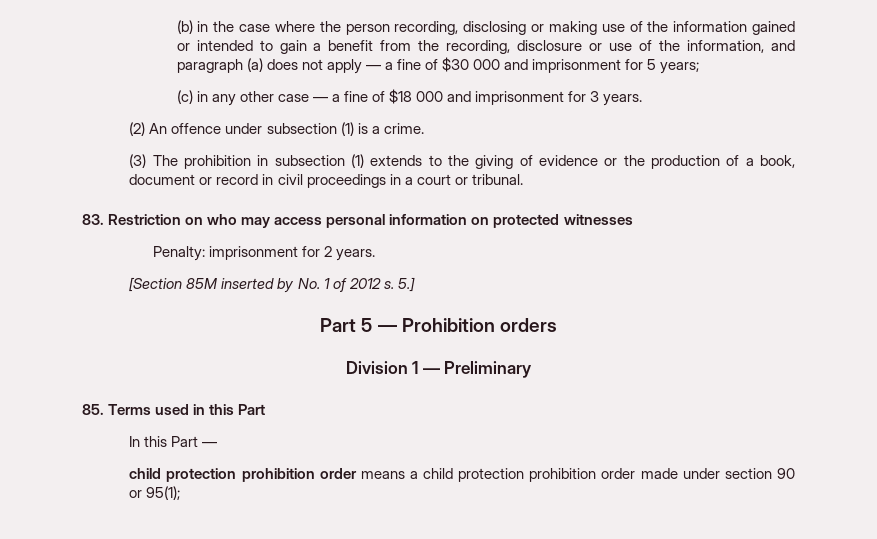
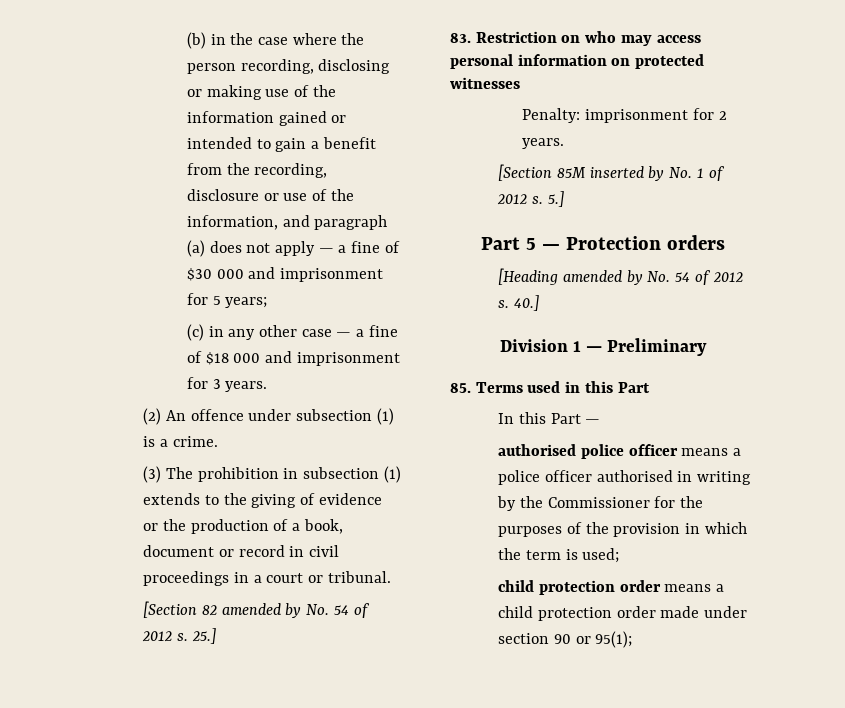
(523, 179) none -> [143,601,369,618] [142,628,216,644] // [Section 82 amended by No. 54 of 2012 s. 25.]
[401,318,495,332] Prohibition -> [565,236,661,250] Protection
(557, 325) none -> [498,268,743,285] [498,295,539,311] // [Heading amended by No. 54 of 2012 s. 40.]
[129,468,315,482] // child protection prohibition -> [498,444,742,459] [498,470,752,485] [497,496,704,511] [498,522,747,537] [498,548,620,563] [498,580,615,595] // authorised police officer means a police officer authorised in writing by the Commissioner for the purposes of the provision in which the term is used; // child protection
[529,468,597,482] prohibition -> (612, 614) none

